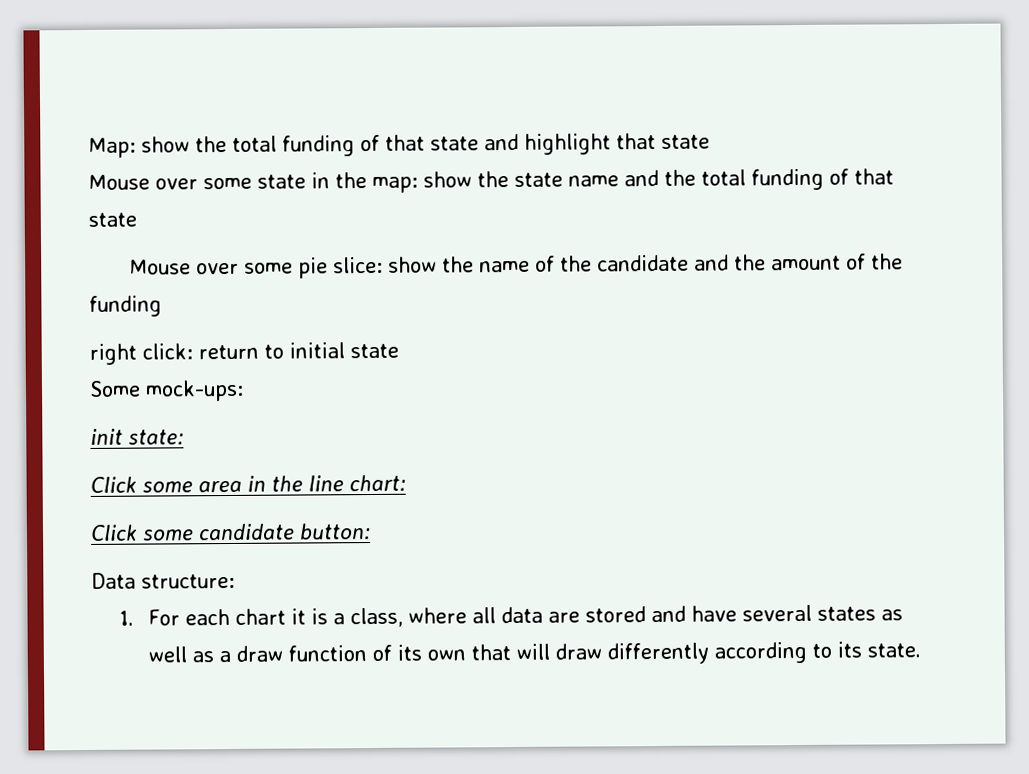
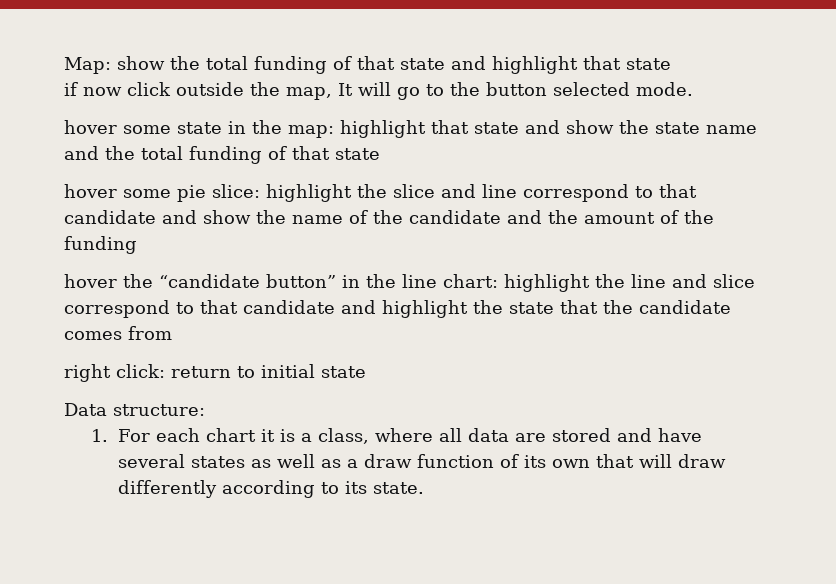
[88,174,198,190] Mouse over -> [64,82,693,100] [64,120,117,134] if now click outside the map, It will go to the button selected mode. // hover
(418, 184) none -> [340,120,560,138] highlight that state and
[129,259,240,275] Mouse over -> [64,184,117,198] hover
(384, 265) none -> [266,184,697,202] [64,210,197,224] highlight the slice and line correspond to that candidate and
(162, 306) none -> [64,274,755,292] [64,300,731,318] [64,326,172,340] // hover the “candidate button” in the line chart: highlight the line and slice correspond to that candidate and highlight the state that the candidate comes from
[89,379,244,402] [90,428,184,446] [90,474,406,493] [90,523,371,541] // Some mock-ups: // init state: // Click some area in the line chart: // Click some candidate button: -> (366, 372) none

